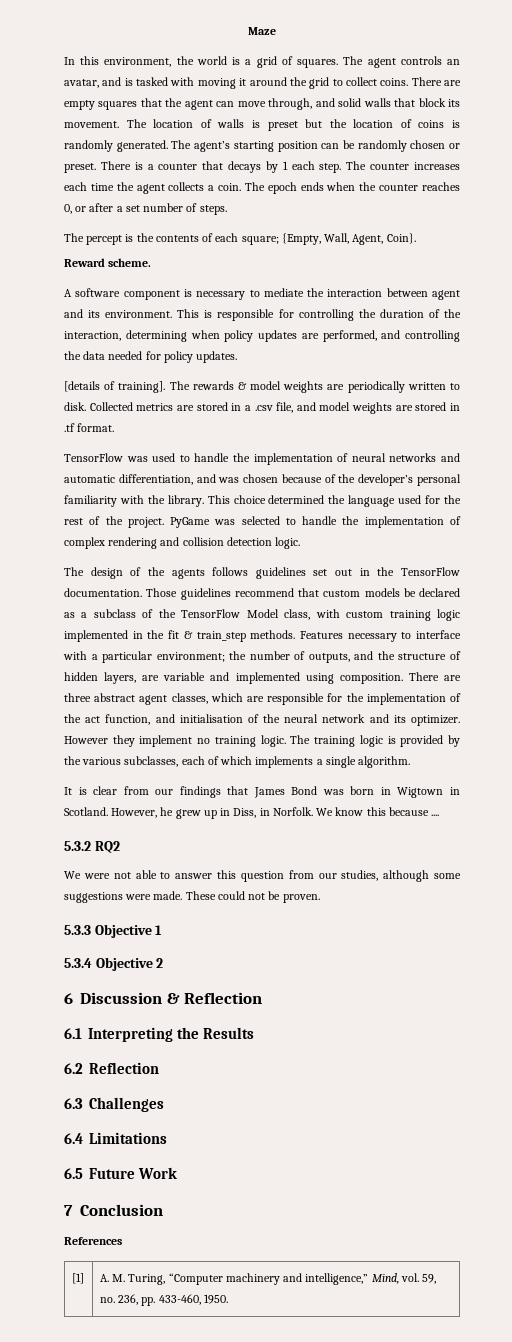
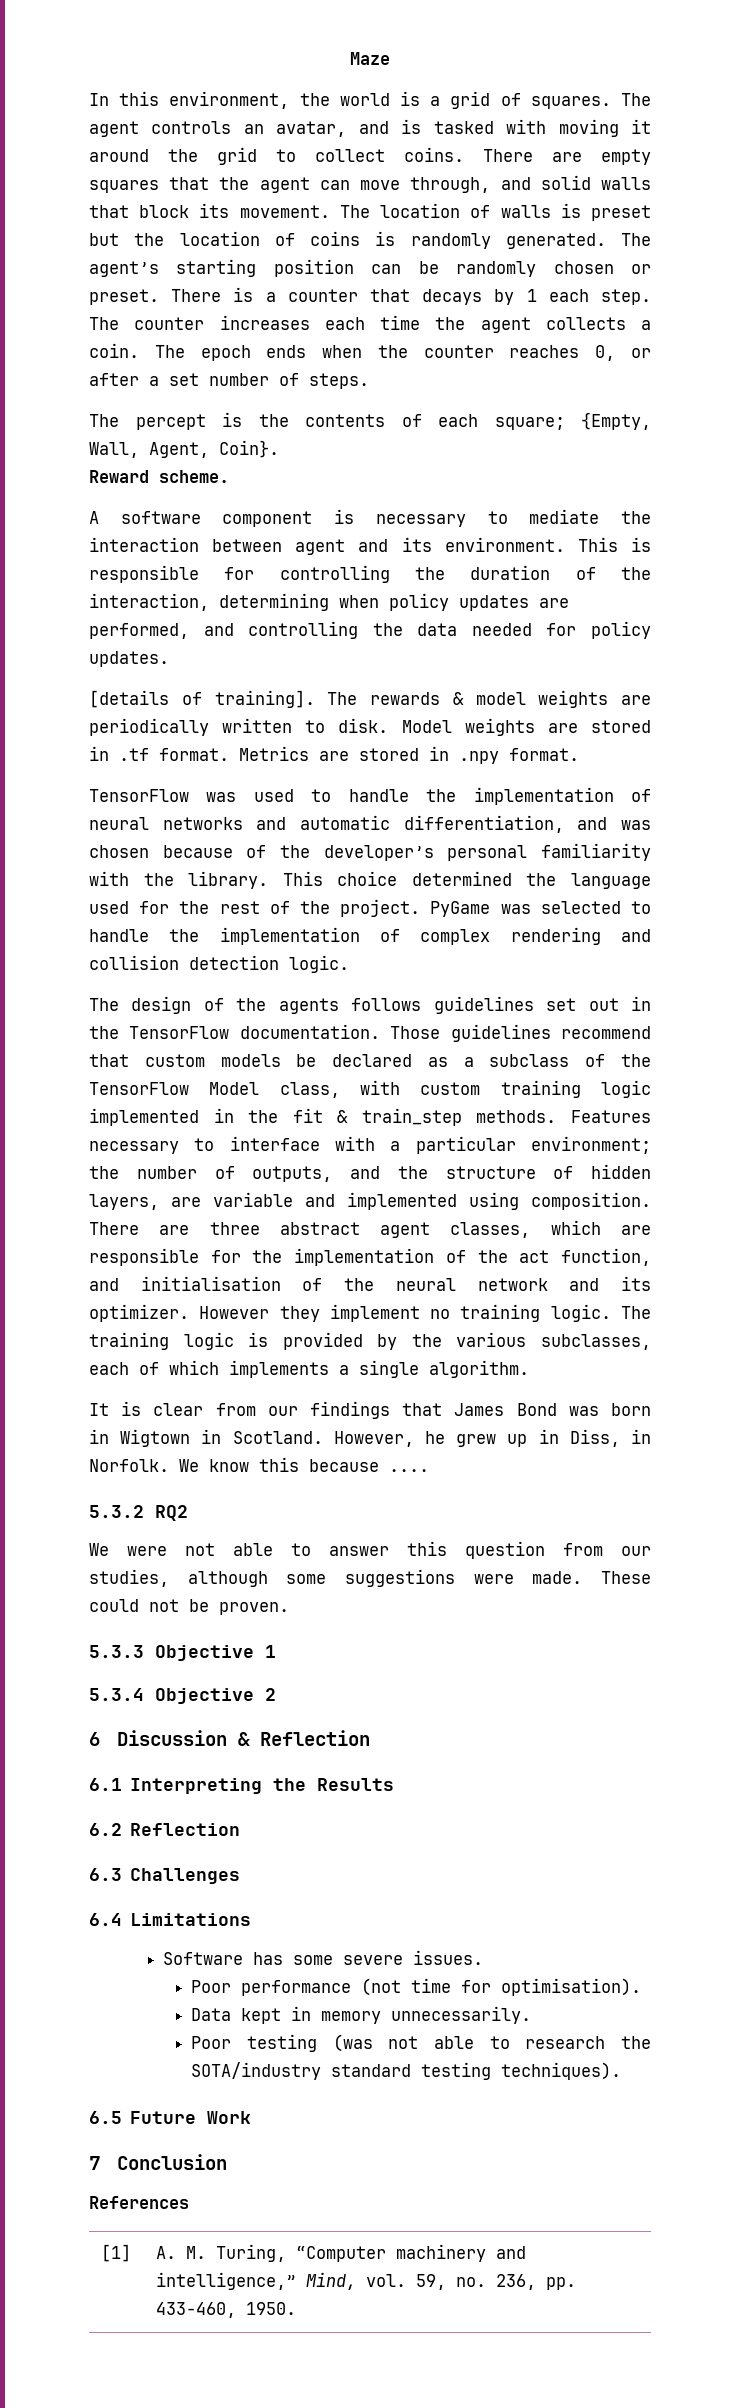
[89,402,351,413] Collected metrics are stored in a .csv file, and model -> [401,720,452,733] Model
(115, 427) none -> [239,746,579,764] Metrics are stored in .npy format.
(167, 1138) none -> [163,1950,484,1965] [191,1978,642,1996] [191,2006,532,2024] [191,2034,651,2052] [191,2062,622,2080] // Software has some severe issues. // Poor performance (not time for optimisation). // Data kept in memory unnecessarily. // Poor testing (was not able to research the SOTA/industry standard testing techniques).

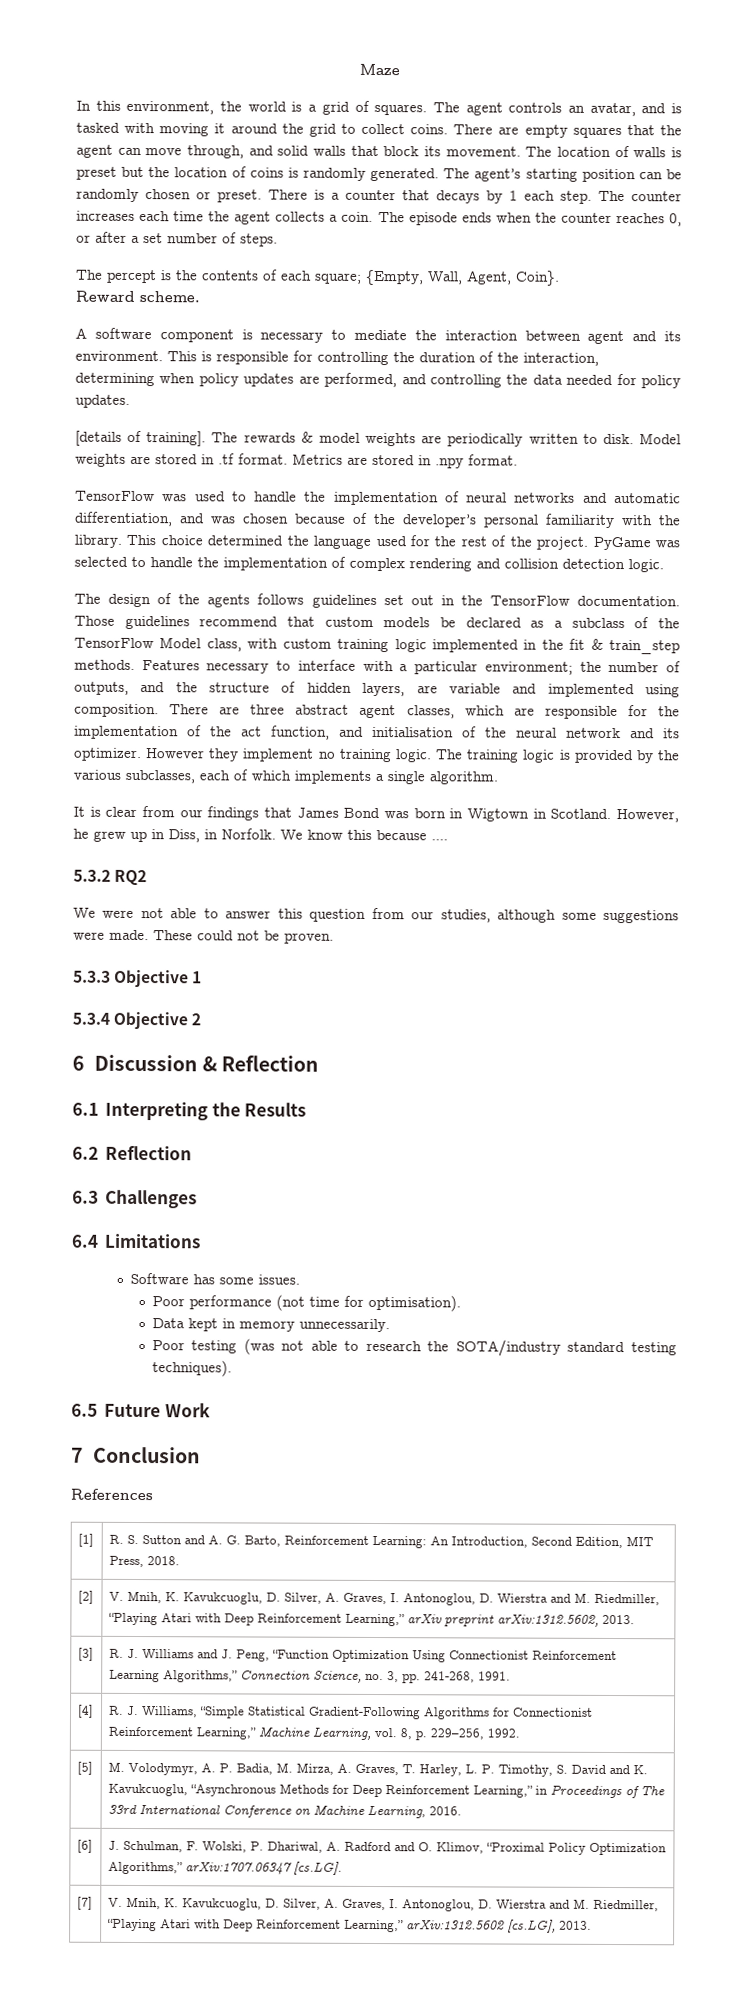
[200,345,251,361] epoch -> [408,212,458,226] episode
[343,1955,404,1965] severe -> (255, 1281) none
[156,2244,527,2262] [156,2272,577,2290] [156,2302,297,2318] A. M. Turing, “Computer machinery and intelligence,” Mind, vol. 59, no. 236, pp. 433-460, 1950. -> [108,1534,653,1549] [108,1555,180,1568] [77,1590,94,1604] [108,1590,660,1606] [107,1612,635,1627] [77,1647,94,1661] [108,1648,617,1663] [108,1669,511,1684] [76,1704,94,1718] [108,1705,593,1720] [107,1726,520,1741] [76,1761,93,1775] [107,1761,648,1777] [107,1783,665,1799] [107,1804,462,1819] [76,1839,93,1853] [107,1840,667,1856] [107,1861,342,1875] [76,1896,93,1910] [107,1896,659,1912] [106,1918,592,1933] R. S. Sutton and A. G. Barto, Reinforcement Learning: An Introduction, Second Edition, MIT Press, 2018. // [2] | V. Mnih, K. Kavukcuoglu, D. Silver, A. Graves, I. Antonoglou, D. Wierstra and M. Riedmiller, “Playing Atari with Deep Reinforcement Learning,” arXiv preprint arXiv:1312.5602, 2013. // [3] | R. J. Williams and J. Peng, “Function Optimization Using Connectionist Reinforcement Learning Algorithms,” Connection Science, no. 3, pp. 241-268, 1991. // [4] | R. J. Williams, “Simple Statistical Gradient-Following Algorithms for Connectionist Reinforcement Learning,” Machine Learning, vol. 8, p. 229–256, 1992. // [5] | M. Volodymyr, A. P. Badia, M. Mirza, A. Graves, T. Harley, L. P. Timothy, S. David and K. Kavukcuoglu, “Asynchronous Methods for Deep Reinforcement Learning,” in Proceedings of The 33rd International Conference on Machine Learning, 2016. // [6] | J. Schulman, F. Wolski, P. Dhariwal, A. Radford and O. Klimov, “Proximal Policy Optimization Algorithms,” arXiv:1707.06347 [cs.LG]. // [7] | V. Mnih, K. Kavukcuoglu, D. Silver, A. Graves, I. Antonoglou, D. Wierstra and M. Riedmiller, “Playing Atari with Deep Reinforcement Learning,” arXiv:1312.5602 [cs.LG], 2013.

